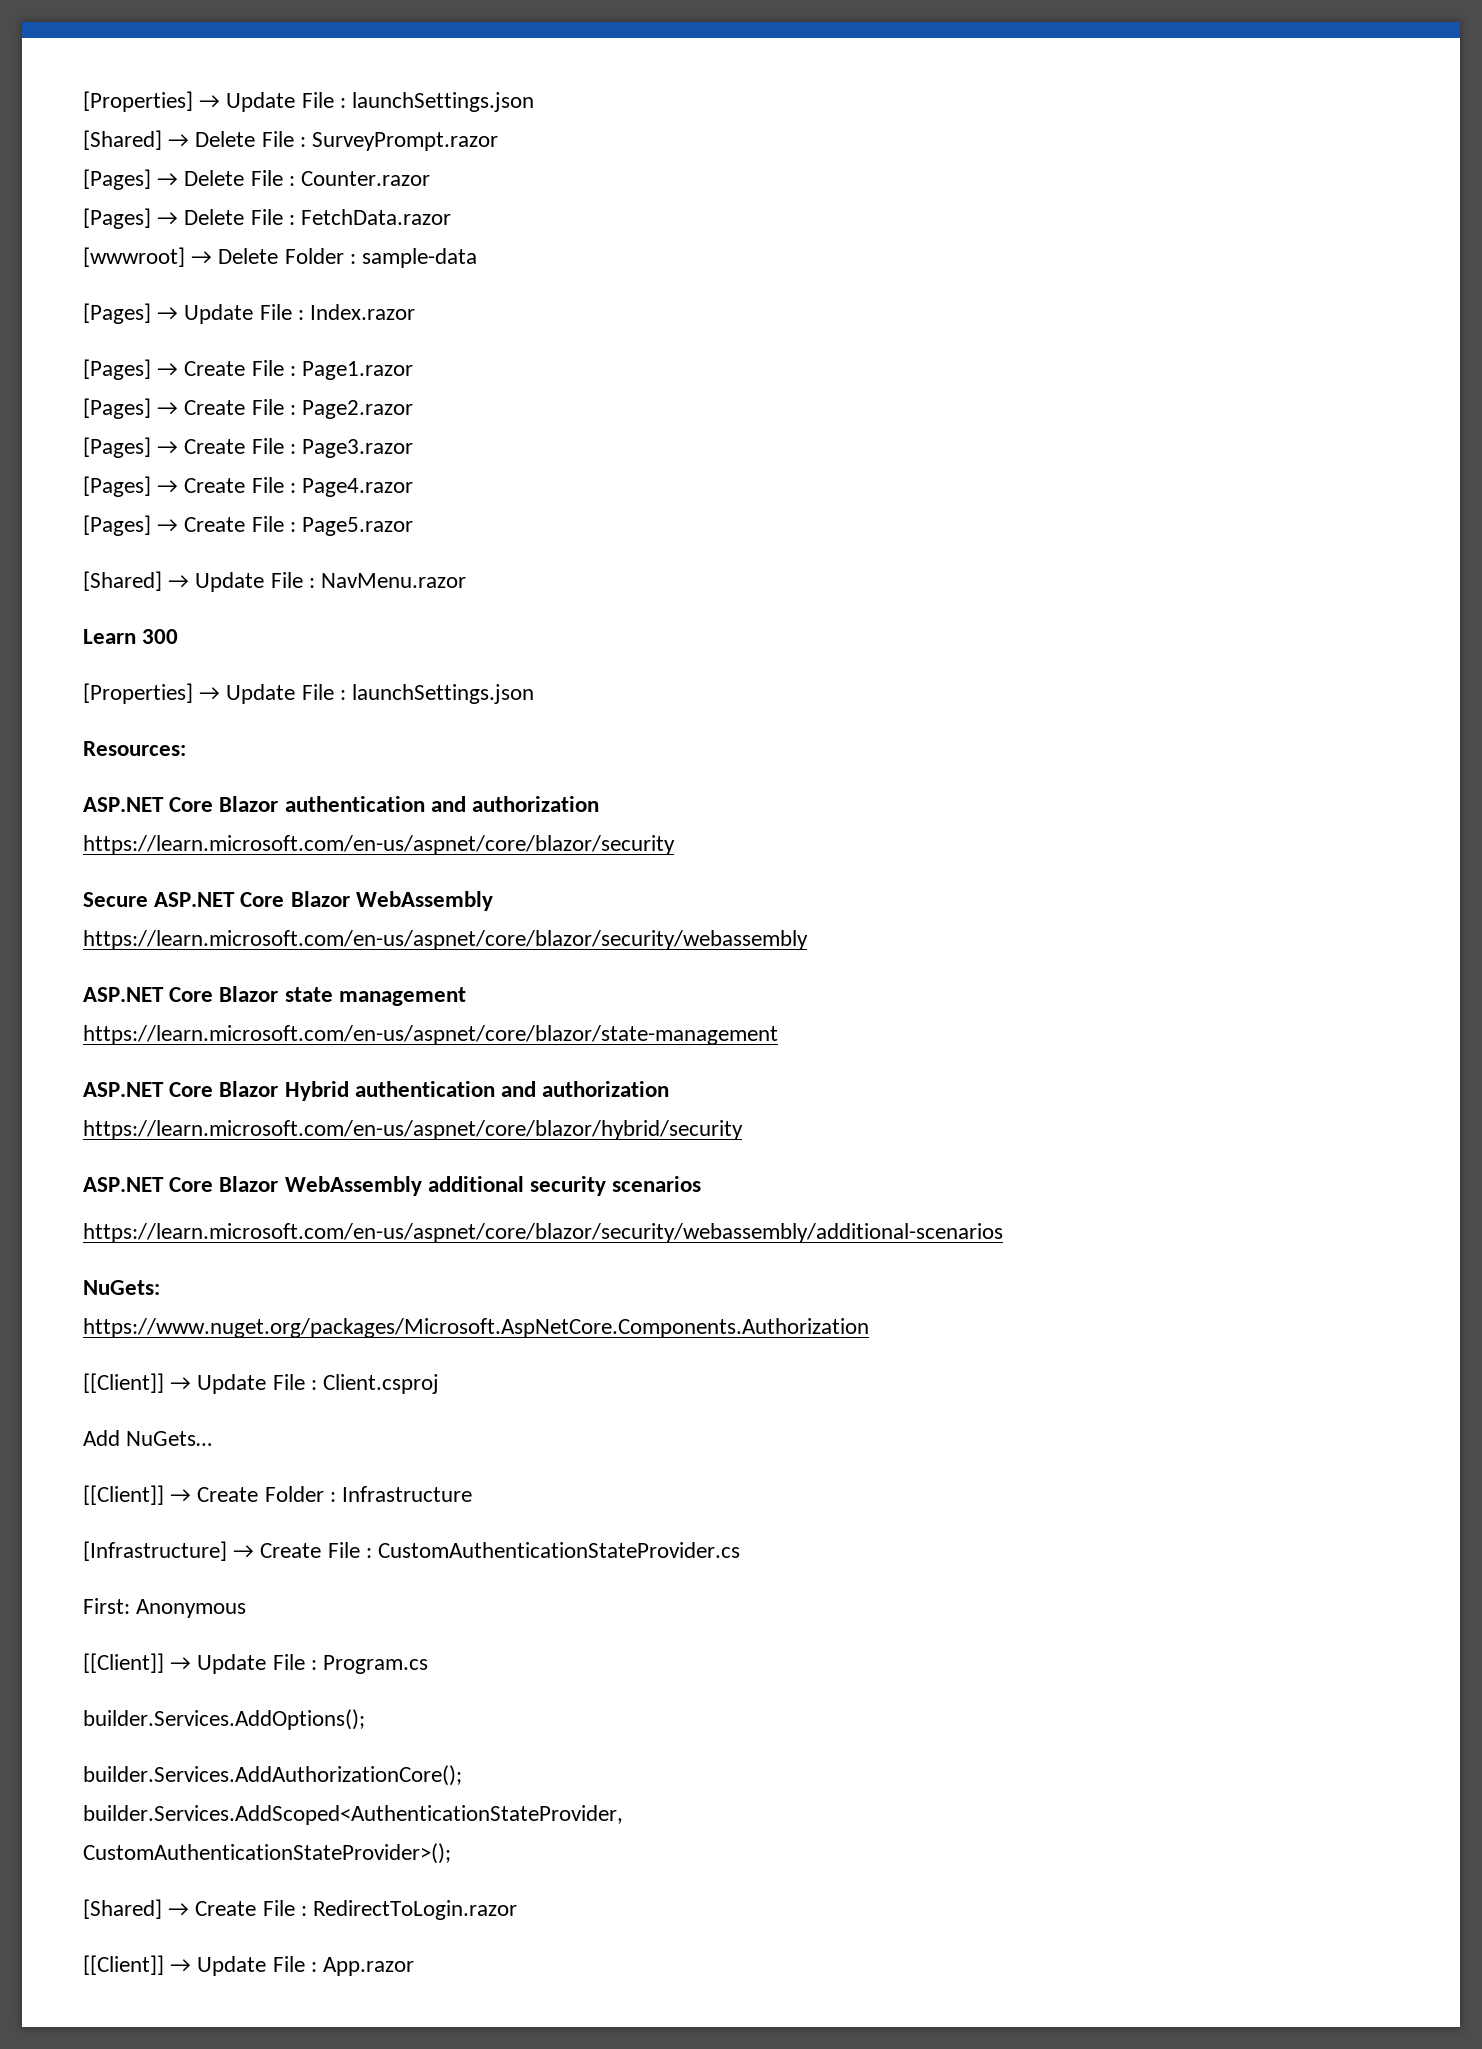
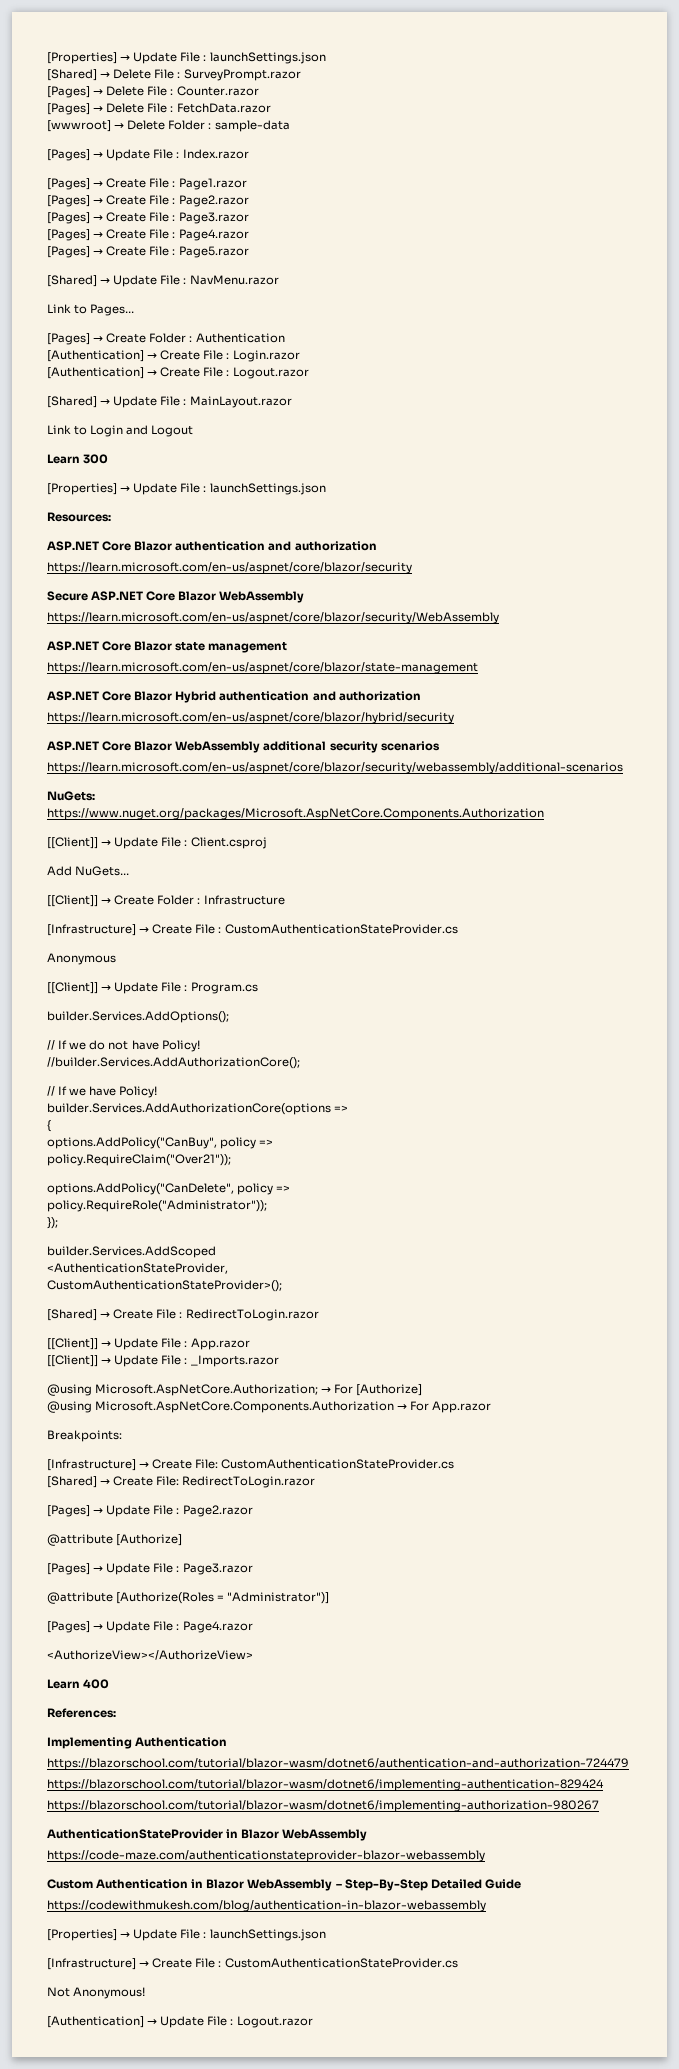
(467, 580) none -> [47,304,135,316] [47,333,285,345] [47,350,300,362] [47,367,309,379] [47,396,292,408] [47,425,194,437] // Link to Pages… // [Pages] → Create Folder : Authentication // [Authentication] → Create File : Login.razor // [Authentication] → Create File : Logout.razor // [Shared] → Update File : MainLayout.razor // Link to Login and Logout
[83,930,808,950] https://learn.microsoft.com/en-us/aspnet/core/blazor/security/webassembly -> [47,612,499,624] https://learn.microsoft.com/en-us/aspnet/core/blazor/security/WebAssembly
[83,1598,130,1614] First: -> (458, 929) none
[83,1765,462,1786] [83,1805,623,1825] builder.Services.AddAuthorizationCore(); // builder.Services.AddScoped<AuthenticationStateProvider, -> [47,1040,200,1052] [47,1057,300,1069] [47,1086,158,1098] [47,1103,349,1115] [47,1120,51,1132] [47,1137,274,1149] [47,1154,231,1166] [47,1183,291,1195] [47,1200,267,1212] [47,1217,58,1229] [47,1246,216,1258] [47,1263,228,1274] // If we do not have Policy! // //builder.Services.AddAuthorizationCore(); // // If we have Policy! // builder.Services.AddAuthorizationCore(options => // { // options.AddPolicy("CanBuy", policy => // policy.RequireClaim("Over21")); // options.AddPolicy("CanDelete", policy => // policy.RequireRole("Administrator")); // }); // builder.Services.AddScoped // <AuthenticationStateProvider,
(415, 1966) none -> [47,1355,279,1367] [47,1384,423,1396] [47,1401,492,1413] [47,1430,122,1442] [47,1459,455,1471] [47,1476,316,1488] [47,1505,253,1517] [47,1534,183,1546] [47,1563,253,1575] [47,1592,330,1604] [47,1621,253,1633] [47,1650,253,1660] [47,1679,110,1689] [47,1708,116,1718] [47,1737,228,1749] [47,1758,629,1770] [47,1779,604,1791] [47,1800,599,1812] [47,1829,368,1841] [47,1850,485,1862] [47,1879,521,1891] [47,1900,486,1912] [47,1929,326,1941] [47,1958,458,1970] [47,1987,146,1999] [47,2016,313,2028] // [[Client]] → Update File : _Imports.razor // @using Microsoft.AspNetCore.Authorization; → For [Authorize] // @using Microsoft.AspNetCore.Components.Authorization → For App.razor // Breakpoints: // [Infrastructure] → Create File: CustomAuthenticationStateProvider.cs // [Shared] → Create File: RedirectToLogin.razor // [Pages] → Update File : Page2.razor // @attribute [Authorize] // [Pages] → Update File : Page3.razor // @attribute [Authorize(Roles = "Administrator")] // [Pages] → Update File : Page4.razor // <AuthorizeView></AuthorizeView> // Learn 400 // References: // Implementing Authentication // https://blazorschool.com/tutorial/blazor-wasm/dotnet6/authentication-and-authorization-724479 // https://blazorschool.com/tutorial/blazor-wasm/dotnet6/implementing-authentication-829424 // https://blazorschool.com/tutorial/blazor-wasm/dotnet6/implementing-authorization-980267 // AuthenticationStateProvider in Blazor WebAssembly // https://code-maze.com/authenticationstateprovider-blazor-webassembly // Custom Authentication in Blazor WebAssembly – Step-By-Step Detailed Guide // https://codewithmukesh.com/blog/authentication-in-blazor-webassembly // [Properties] → Update File : launchSettings.json // [Infrastructure] → Create File : CustomAuthenticationStateProvider.cs // Not Anonymous! // [Authentication] → Update File : Logout.razor

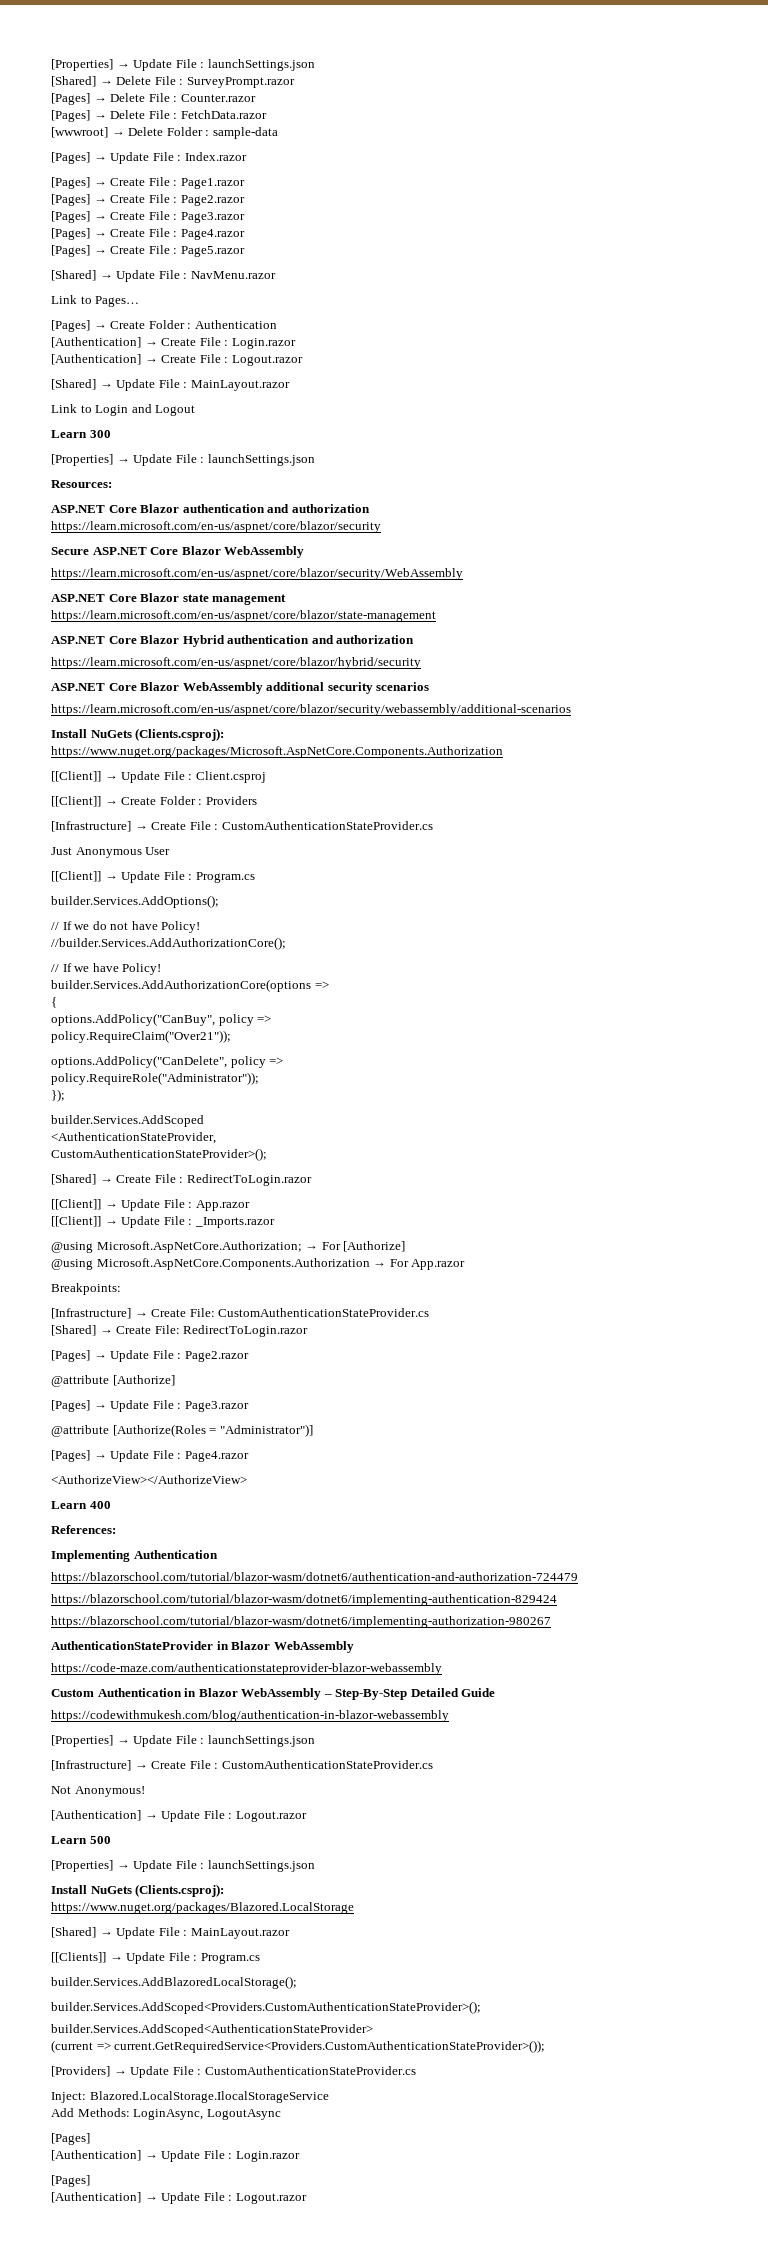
[47,791,95,801] NuGets: -> [51,728,225,741] Install NuGets (Clients.csproj):
[47,866,130,876] // Add NuGets… -> (266, 777) none
[203,895,285,905] [47,924,458,936] Infrastructure // [Infrastructure] → Create File : CustomAuthenticationStateProvider.cs // -> [205,796,257,805] [51,821,433,832] [51,847,72,855] Providers // [Infrastructure] → Create File : CustomAuthenticationStateProvider.cs // Just
(116, 959) none -> [145,847,171,855] User
(313, 2022) none -> [51,1836,111,1844] [51,1860,315,1872] [51,1884,225,1897] [51,1902,354,1914] [51,1927,290,1939] [51,1952,260,1964] [51,1976,297,1989] [51,2001,481,2014] [51,2024,373,2036] [51,2040,546,2053] [51,2066,416,2078] [51,2091,329,2103] [51,2108,281,2120] [51,2133,90,2145] [51,2150,300,2162] [51,2175,90,2187] [51,2192,307,2204] // Learn 500 // [Properties] → Update File : launchSettings.json // Install NuGets (Clients.csproj): // https://www.nuget.org/packages/Blazored.LocalStorage // [Shared] → Update File : MainLayout.razor // [[Clients]] → Update File : Program.cs // builder.Services.AddBlazoredLocalStorage(); // builder.Services.AddScoped<Providers.CustomAuthenticationStateProvider>(); // builder.Services.AddScoped<AuthenticationStateProvider> // (current => current.GetRequiredService<Providers.CustomAuthenticationStateProvider>()); // [Providers] → Update File : CustomAuthenticationStateProvider.cs // Inject: Blazored.LocalStorage.IlocalStorageService // Add Methods: LoginAsync, LogoutAsync // [Pages] // [Authentication] → Update File : Login.razor // [Pages] // [Authentication] → Update File : Logout.razor

